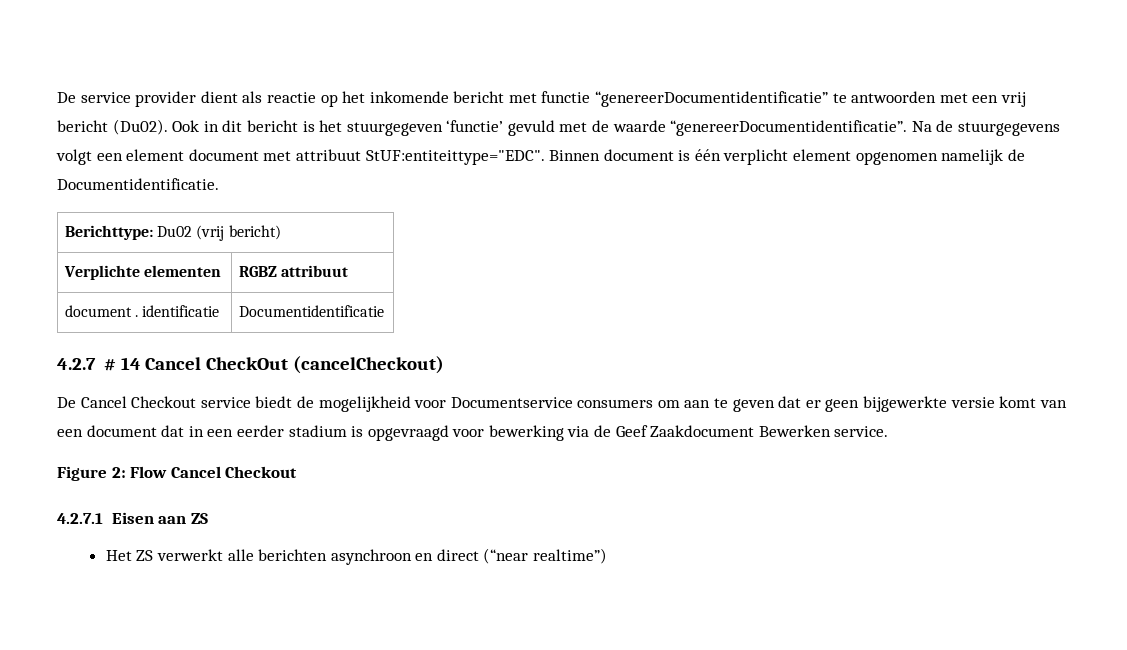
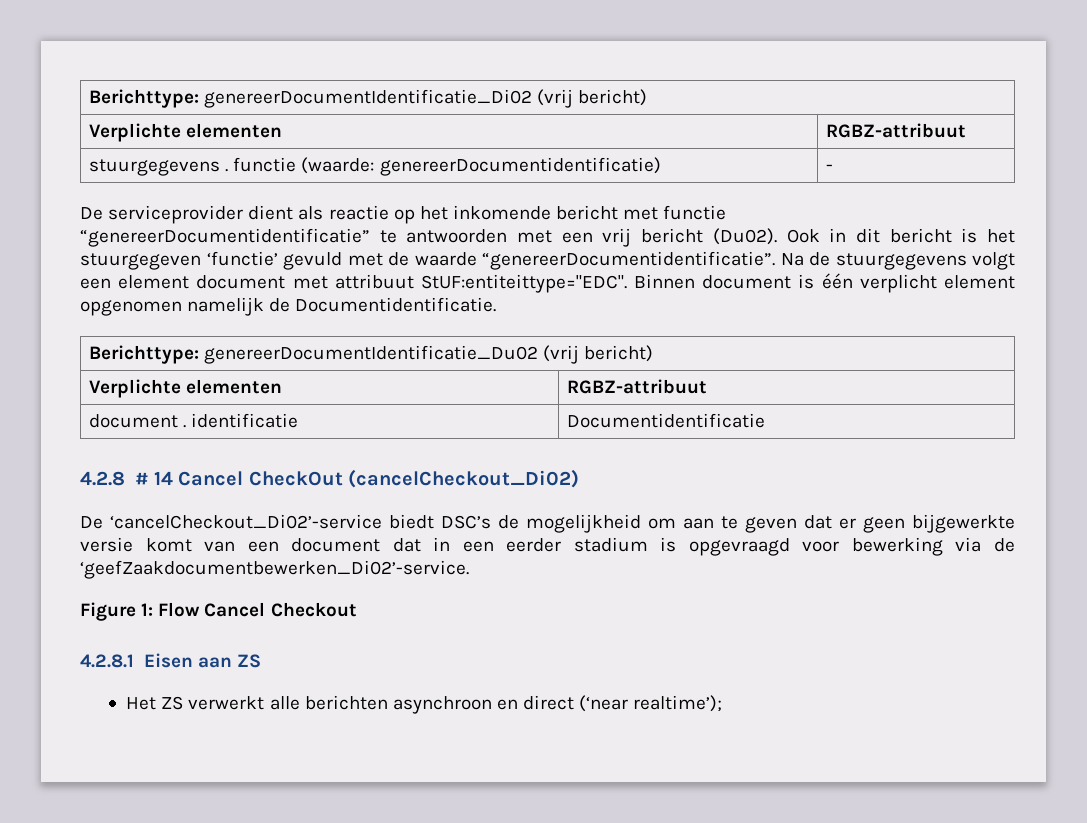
[57,91,197,107] De service provider -> [89,89,648,108] [89,123,283,142] [826,123,967,138] [89,157,661,176] [826,164,834,171] [80,205,244,224] Berichttype: genereerDocumentIdentificatie_Di02 (vrij bericht) // Verplichte elementen | RGBZ-attribuut // stuurgegevens . functie (waarde: genereerDocumentidentificatie) | - // De serviceprovider
[157,225,281,241] [64,265,222,280] [239,265,349,277] Du02 (vrij bericht) // Verplichte elementen | RGBZ attribuut -> [204,345,654,364] [89,379,283,398] [567,379,708,394] genereerDocumentIdentificatie_Du02 (vrij bericht) // Verplichte elementen | RGBZ-attribuut
[57,358,96,370] 4.2.7 -> [80,471,125,486] 4.2.8
[293,356,445,374] [57,396,654,412] (cancelCheckout) // De Cancel Checkout service biedt de mogelijkheid voor Documentservice consumers -> [348,469,580,488] [80,514,641,533] (cancelCheckout_Di02) // De ‘cancelCheckout_Di02’-service biedt DSC’s de mogelijkheid
[615,425,889,437] Geef Zaakdocument Bewerken service. -> [80,560,469,579] ‘geefZaakdocumentbewerken_Di02’-service.
[111,467,126,478] 2: -> [141,603,154,616] 1:
[57,513,103,524] 4.2.7.1 -> [80,654,134,668] 4.2.8.1
[483,548,608,564] (“near realtime”) -> [579,695,723,712] (‘near realtime’);

